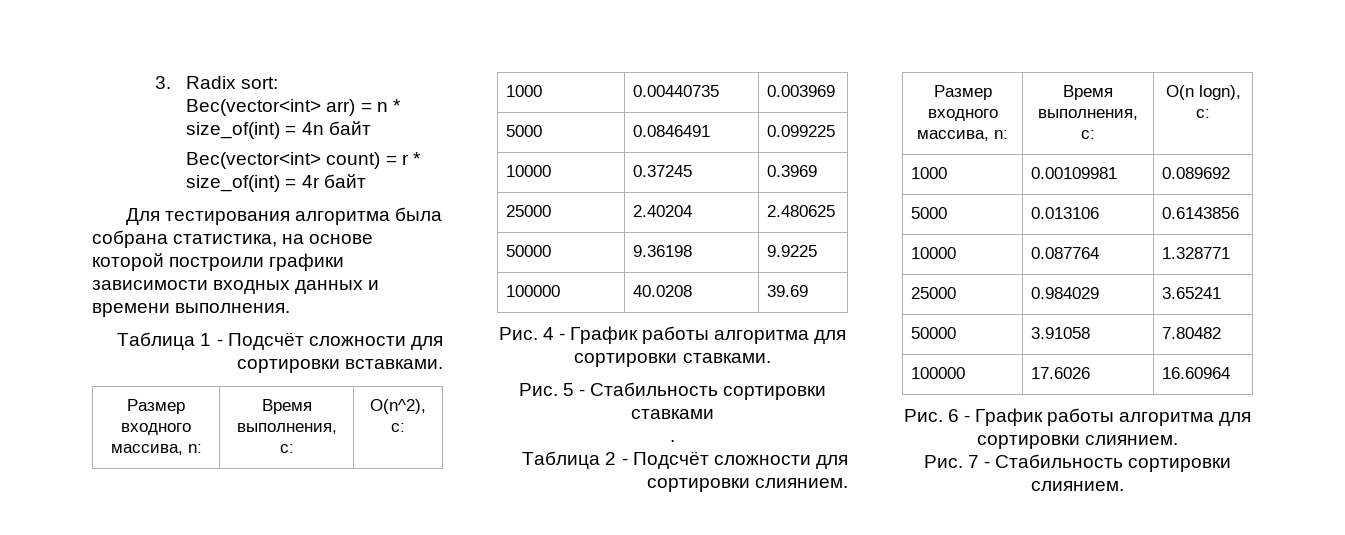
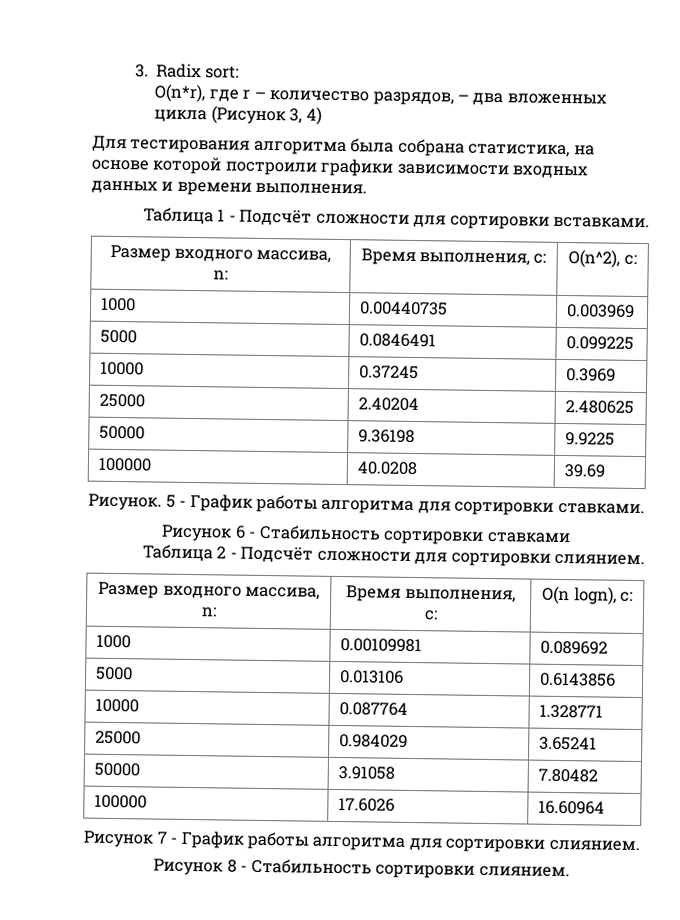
[186,99,401,116] [186,121,371,139] [186,152,421,169] [186,174,366,192] Вес(vector<int> arr) = n * size_of(int) = 4n байт // Вес(vector<int> count) = r * size_of(int) = 4r байт -> [154,83,607,106] [154,105,322,125] O(n*r), где r – количество разрядов, – два вложенных цикла (Рисунок 3, 4)
[498,327,554,340] Рис. 4 -> [88,493,176,511] Рисунок. 5
[518,383,574,396] Рис. 5 -> [161,524,246,542] Рисунок 6
[670,440,675,442] // . -> (571, 537) none
[903,409,959,422] Рис. 6 -> [83,830,167,848] Рисунок 7
[923,455,979,468] Рис. 7 -> [153,858,237,876] Рисунок 8

